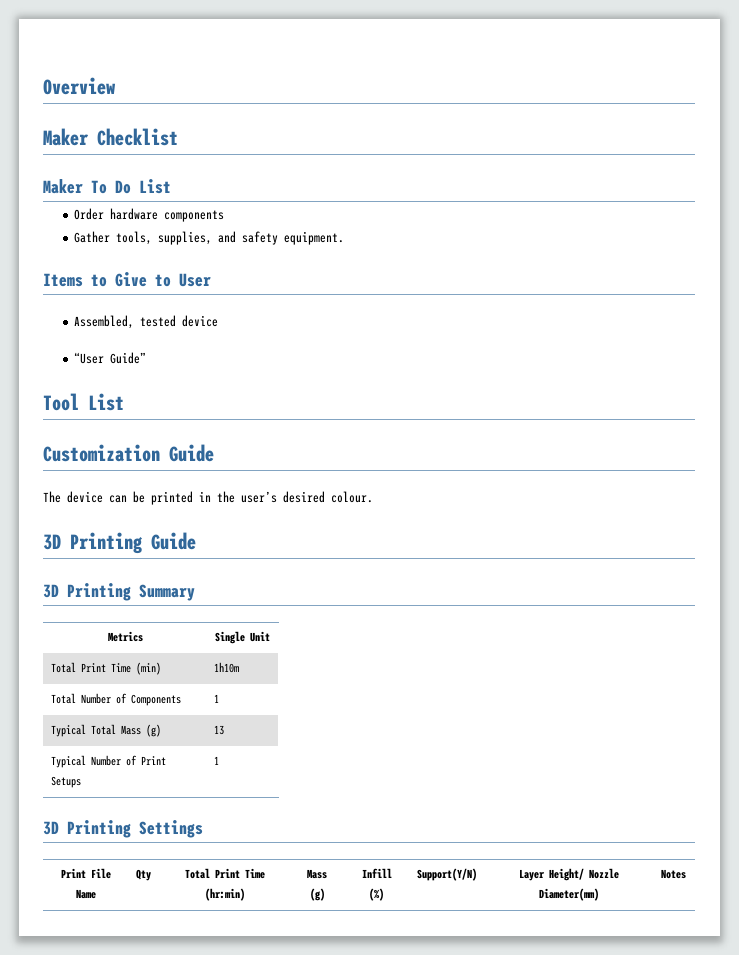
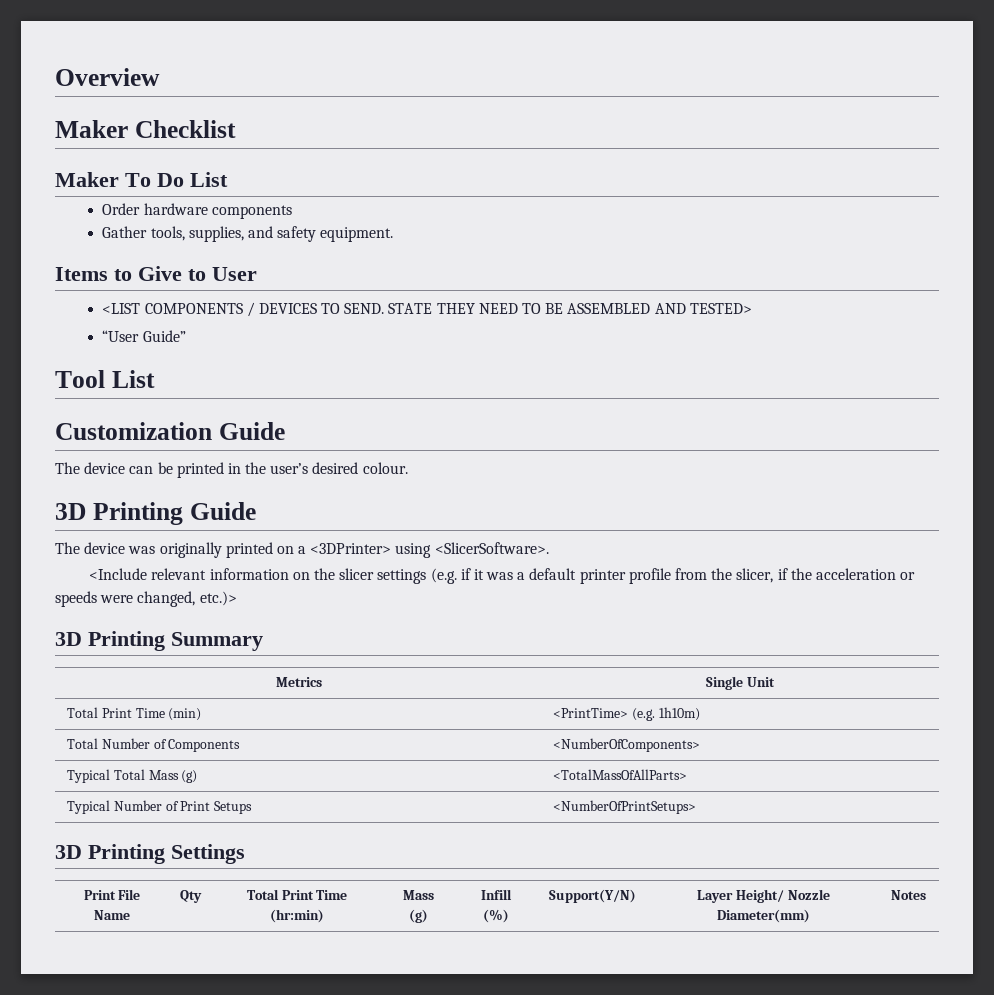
[74,315,219,329] Assembled, tested device -> [102,302,752,317] <LIST COMPONENTS / DEVICES TO SEND. STATE THEY NEED TO BE ASSEMBLED AND TESTED>
(196, 541) none -> [55,542,549,558] [89,568,916,584] [55,591,237,607] // The device was originally printed on a <3DPrinter> using <SlicerSoftware>. // <Include relevant information on the slicer settings (e.g. if it was a default printer profile from the slicer, if the acceleration or speeds were changed, etc.)>
[214,662,240,673] 1h10m -> [552,707,700,721] <PrintTime> (e.g. 1h10m)
[214,694,220,703] 1 -> [552,738,700,752] <NumberOfComponents>
[214,725,225,735] 13 -> [552,769,687,780] <TotalMassOfAllParts>
[214,756,220,765] 1 -> [552,800,696,814] <NumberOfPrintSetups>

